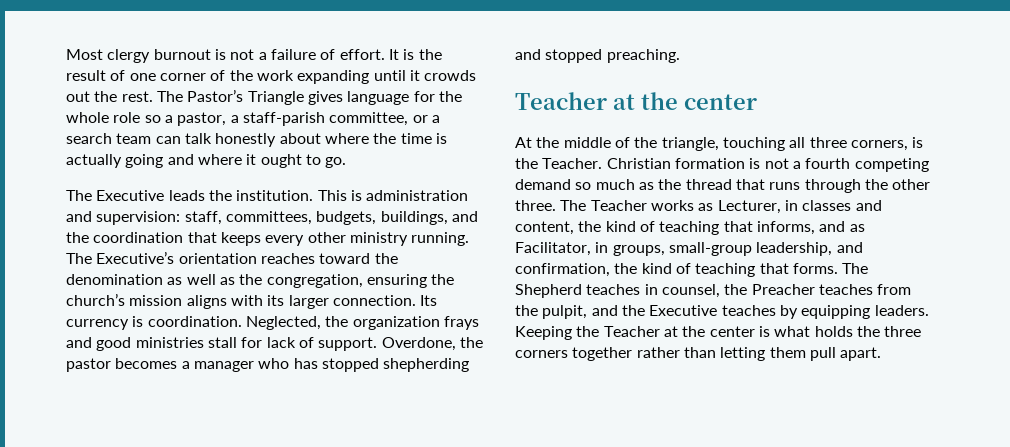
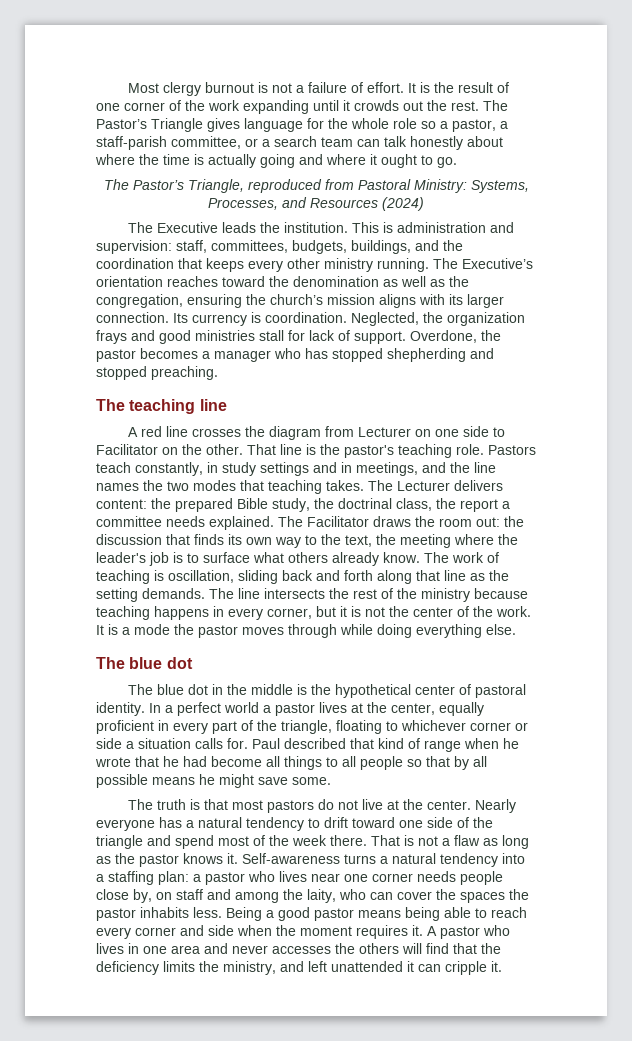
(347, 162) none -> [103,179,529,193] [208,197,424,211] // The Pastor’s Triangle, reproduced from Pastoral Ministry: Systems, Processes, and Resources (2024)
[515,92,757,110] [515,137,924,151] [515,158,929,172] [515,179,931,193] [515,200,882,214] [515,221,865,235] [515,242,863,256] [515,263,869,277] [515,284,912,298] [515,305,929,319] [515,326,922,340] [515,347,882,361] Teacher at the center // At the middle of the triangle, touching all three corners, is the Teacher. Christian formation is not a fourth competing demand so much as the thread that runs through the other three. The Teacher works as Lecturer, in classes and content, the kind of teaching that informs, and as Facilitator, in groups, small-group leadership, and confirmation, the kind of teaching that forms. The Shepherd teaches in counsel, the Preacher teaches from the pulpit, and the Executive teaches by equipping leaders. Keeping the Teacher at the center is what holds the three corners together rather than letting them pull apart. -> [96,399,227,414] [127,426,505,440] [96,444,536,458] [96,462,496,476] [96,480,503,494] [96,498,510,512] [96,516,524,530] [96,534,518,548] [96,552,499,566] [96,570,509,584] [96,588,528,602] [96,606,531,620] [96,624,516,638] [96,657,193,669] [127,684,526,698] [96,702,484,716] [96,720,528,734] [96,738,519,752] [95,756,487,770] [96,774,331,788] [127,799,516,813] [96,817,493,831] [96,835,529,849] [96,853,525,867] [96,871,503,885] [96,889,529,903] [96,907,527,921] [96,925,510,939] [96,943,501,954] [96,961,502,975] The teaching line // A red line crosses the diagram from Lecturer on one side to Facilitator on the other. That line is the pastor's teaching role. Pastors teach constantly, in study settings and in meetings, and the line names the two modes that teaching takes. The Lecturer delivers content: the prepared Bible study, the doctrinal class, the report a committee needs explained. The Facilitator draws the room out: the discussion that finds its own way to the text, the meeting where the leader's job is to surface what others already know. The work of teaching is oscillation, sliding back and forth along that line as the setting demands. The line intersects the rest of the ministry because teaching happens in every corner, but it is not the center of the work. It is a mode the pastor moves through while doing everything else. // The blue dot // The blue dot in the middle is the hypothetical center of pastoral identity. In a perfect world a pastor lives at the center, equally proficient in every part of the triangle, floating to whichever corner or side a situation calls for. Paul described that kind of range when he wrote that he had become all things to all people so that by all possible means he might save some. // The truth is that most pastors do not live at the center. Nearly everyone has a natural tendency to drift toward one side of the triangle and spend most of the week there. That is not a flaw as long as the pastor knows it. Self-awareness turns a natural tendency into a staffing plan: a pastor who lives near one corner needs people close by, on staff and among the laity, who can cover the spaces the pastor inhabits less. Being a good pastor means being able to reach every corner and side when the moment requires it. A pastor who lives in one area and never accesses the others will find that the deficiency limits the ministry, and left unattended it can cripple it.

